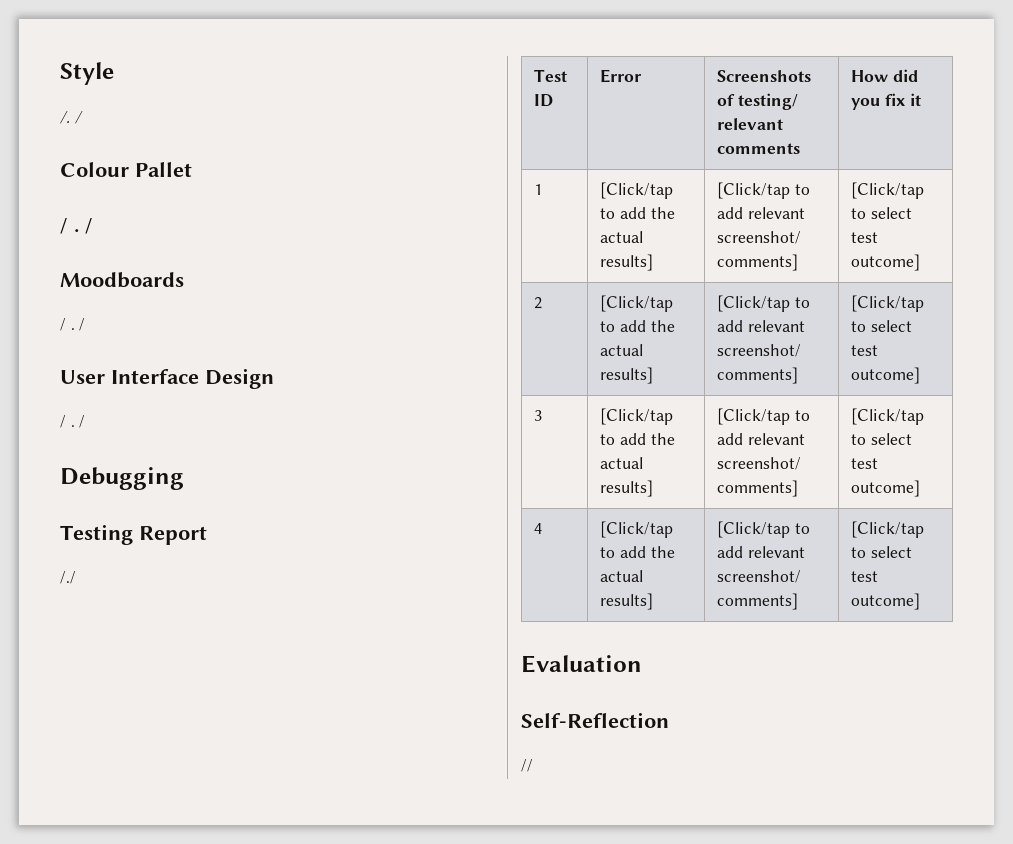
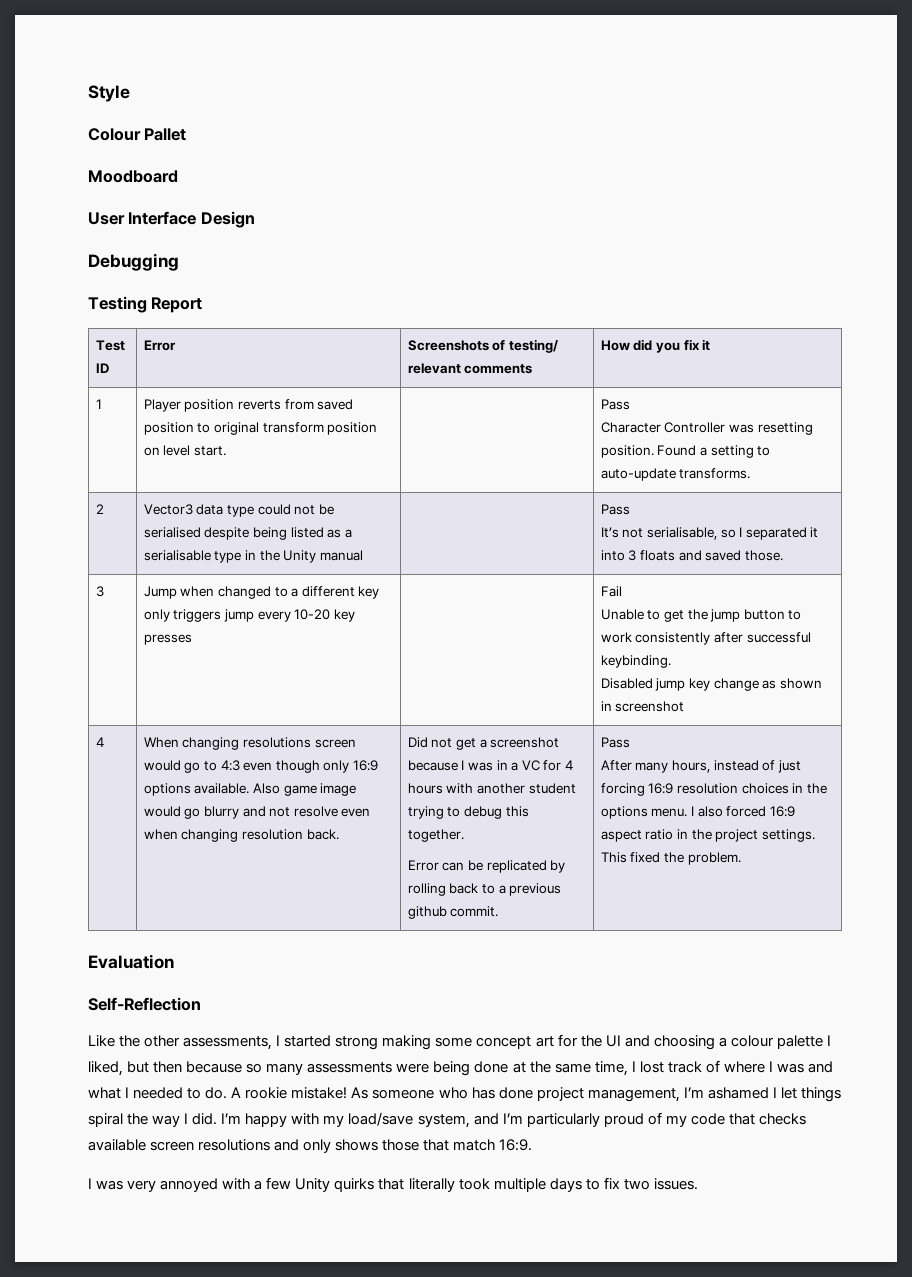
[60,111,83,124] // /. / -> (130, 93) none
[60,218,93,234] [60,272,184,288] [60,318,86,331] / . / // Moodboards // / . / -> [88,170,178,183] Moodboard
[60,415,86,428] // / . / -> (255, 219) none
[60,571,76,584] // /./ -> (203, 305) none
[600,182,674,199] [600,207,675,219] [600,231,644,243] [600,254,654,271] [717,182,810,199] [717,207,805,219] [717,231,802,244] [717,254,799,271] [851,182,925,199] [851,207,912,219] [851,232,879,243] [851,254,921,271] [534,297,543,309] [600,295,674,312] [600,320,675,332] [600,344,644,356] [600,367,654,384] [717,295,810,312] [717,320,805,332] [717,344,802,357] [717,367,799,384] [851,295,925,312] [851,320,912,332] [851,345,879,356] [851,367,921,384] [534,410,543,421] [600,408,674,425] [600,433,675,445] [600,457,644,469] [600,480,654,497] [717,408,810,425] [717,433,805,445] [717,457,802,470] [717,480,799,497] [851,408,925,425] [851,433,912,445] [851,458,879,469] [851,480,921,497] [534,523,543,534] [600,521,674,538] [600,546,675,558] [600,570,644,582] [600,593,654,610] [717,521,810,538] [717,546,805,558] [717,570,802,583] [717,593,799,610] [851,521,925,538] [851,546,912,558] [851,571,879,582] [851,593,921,610] [521,655,642,673] [521,712,669,728] [521,759,533,772] [Click/tap to add the actual results] | [Click/tap to add relevant screenshot/ comments] | [Click/tap to select test outcome] // 2 | [Click/tap to add the actual results] | [Click/tap to add relevant screenshot/ comments] | [Click/tap to select test outcome] // 3 | [Click/tap to add the actual results] | [Click/tap to add relevant screenshot/ comments] | [Click/tap to select test outcome] // 4 | [Click/tap to add the actual results] | [Click/tap to add relevant screenshot/ comments] | [Click/tap to select test outcome] // Evaluation // Self-Reflection // // -> [143,399,354,412] [143,422,378,435] [143,445,226,456] [600,399,630,410] [600,422,813,435] [600,445,771,458] [600,468,751,481] [95,504,104,514] [143,504,334,517] [143,527,352,540] [143,550,363,563] [600,504,630,515] [600,527,819,540] [600,550,783,561] [95,586,104,597] [143,586,380,599] [143,609,355,622] [143,634,192,645] [600,586,622,597] [600,609,802,622] [600,632,811,645] [600,655,671,668] [600,678,822,691] [600,701,685,712] [95,737,104,747] [143,737,356,750] [143,760,379,773] [143,783,357,796] [143,806,371,819] [143,829,339,842] [407,737,560,750] [407,760,574,771] [407,783,576,794] [407,806,529,819] [407,829,464,842] [407,860,566,873] [407,883,562,896] [407,906,499,919] [600,737,630,748] [600,760,801,773] [600,783,827,796] [600,806,795,819] [600,829,815,842] [600,852,741,865] [88,954,174,969] [88,997,201,1011] [88,1034,831,1050] [88,1060,834,1076] [88,1087,841,1102] [88,1112,806,1128] [88,1139,533,1153] [88,1177,698,1192] Player position reverts from saved position to original transform position on level start. | | Pass // Character Controller was resetting position. Found a setting to auto-update transforms. // 2 | Vector3 data type could not be serialised despite being listed as a serialisable type in the Unity manual | | Pass // It’s not serialisable, so I separated it into 3 floats and saved those. // 3 | Jump when changed to a different key only triggers jump every 10-20 key presses | | Fail // Unable to get the jump button to work consistently after successful keybinding. // Disabled jump key change as shown in screenshot // 4 | When changing resolutions screen would go to 4:3 even though only 16:9 options available. Also game image would go blurry and not resolve even when changing resolution back. | Did not get a screenshot because I was in a VC for 4 hours with another student trying to debug this together. // Error can be replicated by rolling back to a previous github commit. | Pass // After many hours, instead of just forcing 16:9 resolution choices in the options menu. I also forced 16:9 aspect ratio in the project settings. This fixed the problem. // Evaluation // Self-Reflection // Like the other assessments, I started strong making some concept art for the UI and choosing a colour palette I liked, but then because so many assessments were being done at the same time, I lost track of where I was and what I needed to do. A rookie mistake! As someone who has done project management, I’m ashamed I let things spiral the way I did. I’m happy with my load/save system, and I’m particularly proud of my code that checks available screen resolutions and only shows those that match 16:9. // I was very annoyed with a few Unity quirks that literally took multiple days to fix two issues.

